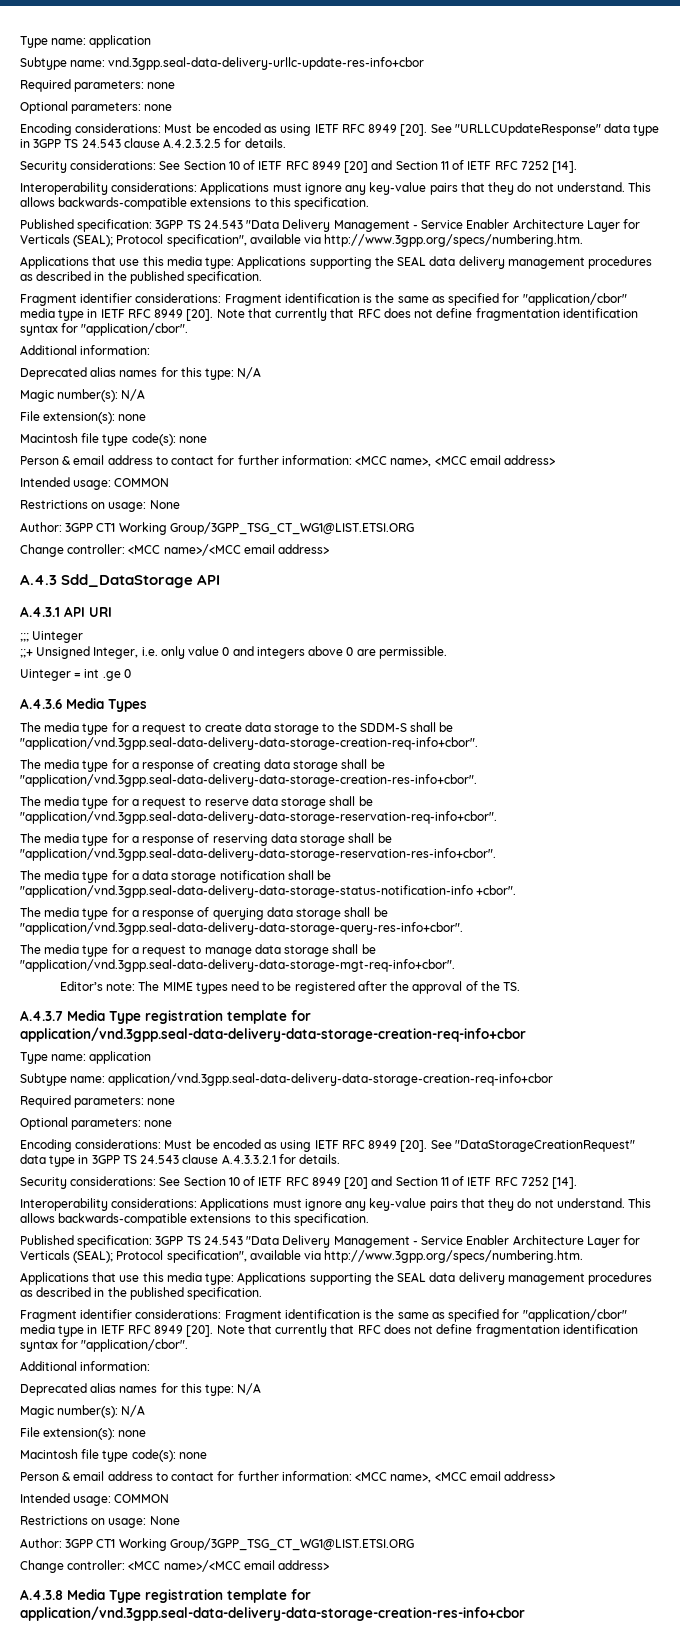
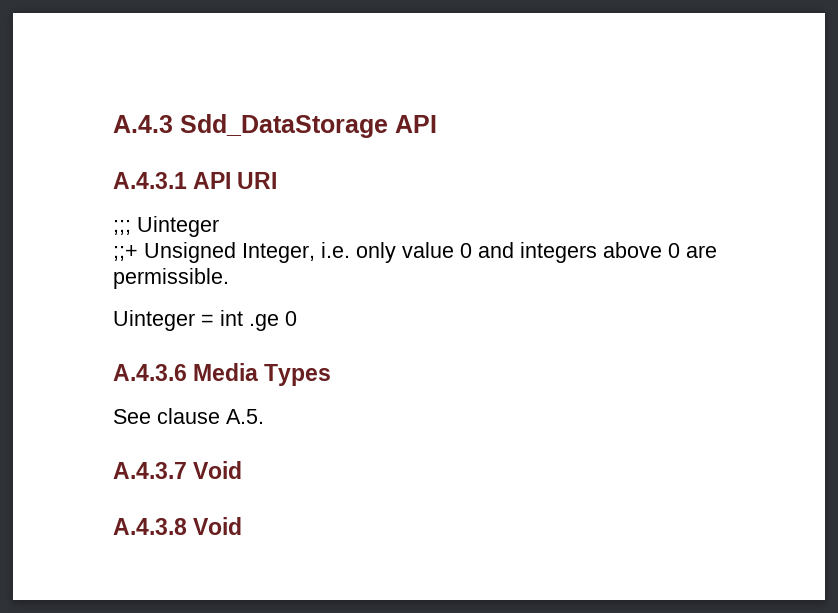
[20,35,152,48] [20,57,425,70] [20,79,176,92] [20,101,173,114] [20,123,660,136] [20,138,286,148] [20,160,578,173] [20,182,652,195] [20,197,370,210] [20,219,641,232] [20,234,584,247] [20,256,653,269] [20,271,263,284] [20,293,627,306] [20,308,638,321] [20,323,189,336] [20,345,151,355] [20,367,262,380] [20,389,146,402] [20,411,147,424] [20,433,207,446] [20,455,556,467] [20,477,170,490] [20,500,180,512] [20,522,414,535] [20,544,330,557] Type name: application // Subtype name: vnd.3gpp.seal-data-delivery-urllc-update-res-info+cbor // Required parameters: none // Optional parameters: none // Encoding considerations: Must be encoded as using IETF RFC 8949 [20]. See "URLLCUpdateResponse" data type in 3GPP TS 24.543 clause A.4.2.3.2.5 for details. // Security considerations: See Section 10 of IETF RFC 8949 [20] and Section 11 of IETF RFC 7252 [14]. // Interoperability considerations: Applications must ignore any key-value pairs that they do not understand. This allows backwards-compatible extensions to this specification. // Published specification: 3GPP TS 24.543 "Data Delivery Management - Service Enabler Architecture Layer for Verticals (SEAL); Protocol specification", available via http://www.3gpp.org/specs/numbering.htm. // Applications that use this media type: Applications supporting the SEAL data delivery management procedures as described in the published specification. // Fragment identifier considerations: Fragment identification is the same as specified for "application/cbor" media type in IETF RFC 8949 [20]. Note that currently that RFC does not define fragmentation identification syntax for "application/cbor". // Additional information: // Deprecated alias names for this type: N/A // Magic number(s): N/A // File extension(s): none // Macintosh file type code(s): none // Person & email address to contact for further information: <MCC name>, <MCC email address> // Intended usage: COMMON // Restrictions on usage: None // Author: 3GPP CT1 Working Group/3GPP_TSG_CT_WG1@LIST.ETSI.ORG // Change controller: <MCC name>/<MCC email address> // -> (113, 124) none
[20,722,454,735] [20,737,478,750] [20,759,385,772] [20,774,477,787] [20,796,373,809] [20,811,497,824] [20,833,392,846] [20,848,496,861] [20,870,332,883] [20,885,517,898] [20,907,388,920] [20,922,463,935] [20,944,376,957] [20,959,455,972] [59,981,521,994] [20,1010,311,1024] [20,1027,526,1042] [20,1051,152,1064] [20,1073,554,1086] [20,1095,176,1108] [20,1117,173,1130] [20,1139,635,1152] [20,1154,341,1167] [20,1176,578,1189] [20,1198,652,1211] [20,1213,370,1226] [20,1235,641,1248] [20,1250,584,1263] [20,1272,653,1285] [20,1287,263,1300] [20,1309,627,1322] [20,1324,638,1337] [20,1339,189,1352] [20,1361,151,1371] [20,1383,262,1396] [20,1405,146,1418] [20,1427,147,1440] [20,1449,207,1462] [20,1471,556,1483] [20,1493,170,1506] [20,1516,180,1528] [20,1538,414,1551] [20,1560,330,1573] [20,1589,311,1603] [20,1606,525,1621] The media type for a request to create data storage to the SDDM-S shall be "application/vnd.3gpp.seal-data-delivery-data-storage-creation-req-info+cbor". // The media type for a response of creating data storage shall be "application/vnd.3gpp.seal-data-delivery-data-storage-creation-res-info+cbor". // The media type for a request to reserve data storage shall be "application/vnd.3gpp.seal-data-delivery-data-storage-reservation-req-info+cbor". // The media type for a response of reserving data storage shall be "application/vnd.3gpp.seal-data-delivery-data-storage-reservation-res-info+cbor". // The media type for a data storage notification shall be "application/vnd.3gpp.seal-data-delivery-data-storage-status-notification-info +cbor". // The media type for a response of querying data storage shall be "application/vnd.3gpp.seal-data-delivery-data-storage-query-res-info+cbor". // The media type for a request to manage data storage shall be "application/vnd.3gpp.seal-data-delivery-data-storage-mgt-req-info+cbor". // Editor’s note: The MIME types need to be registered after the approval of the TS. // A.4.3.7 Media Type registration template for application/vnd.3gpp.seal-data-delivery-data-storage-creation-req-info+cbor // Type name: application // Subtype name: application/vnd.3gpp.seal-data-delivery-data-storage-creation-req-info+cbor // Required parameters: none // Optional parameters: none // Encoding considerations: Must be encoded as using IETF RFC 8949 [20]. See "DataStorageCreationRequest" data type in 3GPP TS 24.543 clause A.4.3.3.2.1 for details. // Security considerations: See Section 10 of IETF RFC 8949 [20] and Section 11 of IETF RFC 7252 [14]. // Interoperability considerations: Applications must ignore any key-value pairs that they do not understand. This allows backwards-compatible extensions to this specification. // Published specification: 3GPP TS 24.543 "Data Delivery Management - Service Enabler Architecture Layer for Verticals (SEAL); Protocol specification", available via http://www.3gpp.org/specs/numbering.htm. // Applications that use this media type: Applications supporting the SEAL data delivery management procedures as described in the published specification. // Fragment identifier considerations: Fragment identification is the same as specified for "application/cbor" media type in IETF RFC 8949 [20]. Note that currently that RFC does not define fragmentation identification syntax for "application/cbor". // Additional information: // Deprecated alias names for this type: N/A // Magic number(s): N/A // File extension(s): none // Macintosh file type code(s): none // Person & email address to contact for further information: <MCC name>, <MCC email address> // Intended usage: COMMON // Restrictions on usage: None // Author: 3GPP CT1 Working Group/3GPP_TSG_CT_WG1@LIST.ETSI.ORG // Change controller: <MCC name>/<MCC email address> // A.4.3.8 Media Type registration template for application/vnd.3gpp.seal-data-delivery-data-storage-creation-res-info+cbor -> [113,408,264,424] [113,461,243,479] [113,517,243,535] See clause A.5. // A.4.3.7 Void // A.4.3.8 Void

